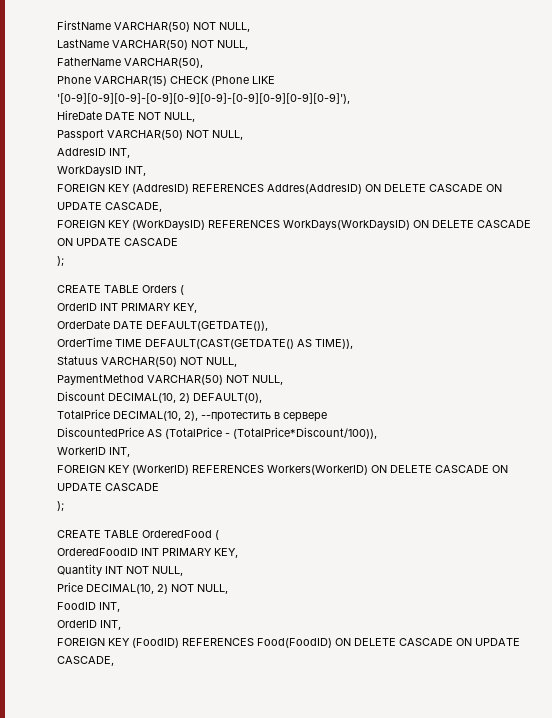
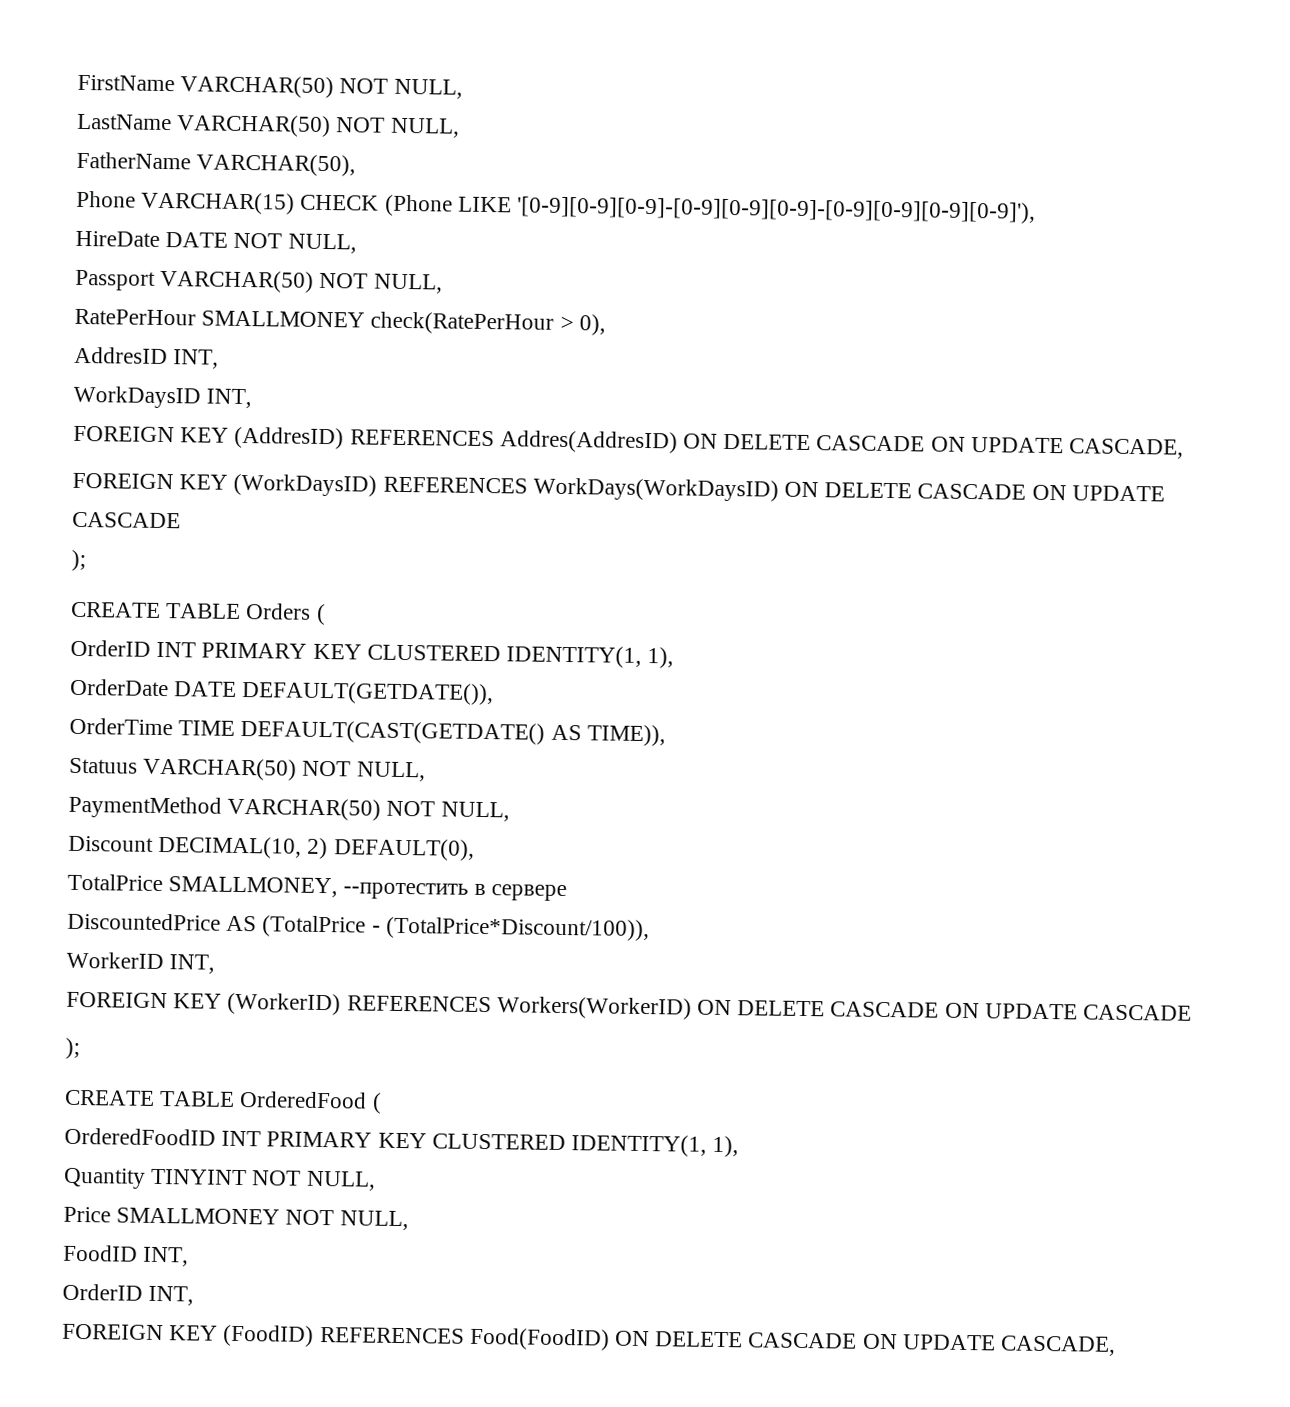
(243, 135) none -> [74,308,606,336] // RatePerHour SMALLMONEY check(RatePerHour > 0),
[173,303,197,313] KEY, -> [312,643,675,669] KEY CLUSTERED IDENTITY(1, 1),
[113,411,198,421] DECIMAL(10, 2), -> [168,876,339,898] SMALLMONEY,
[214,548,238,558] KEY, -> [377,1132,740,1158] KEY CLUSTERED IDENTITY(1, 1),
[105,566,123,574] INT -> [151,1168,248,1186] TINYINT
[86,584,168,594] DECIMAL(10, 2) -> [116,1207,281,1225] SMALLMONEY

